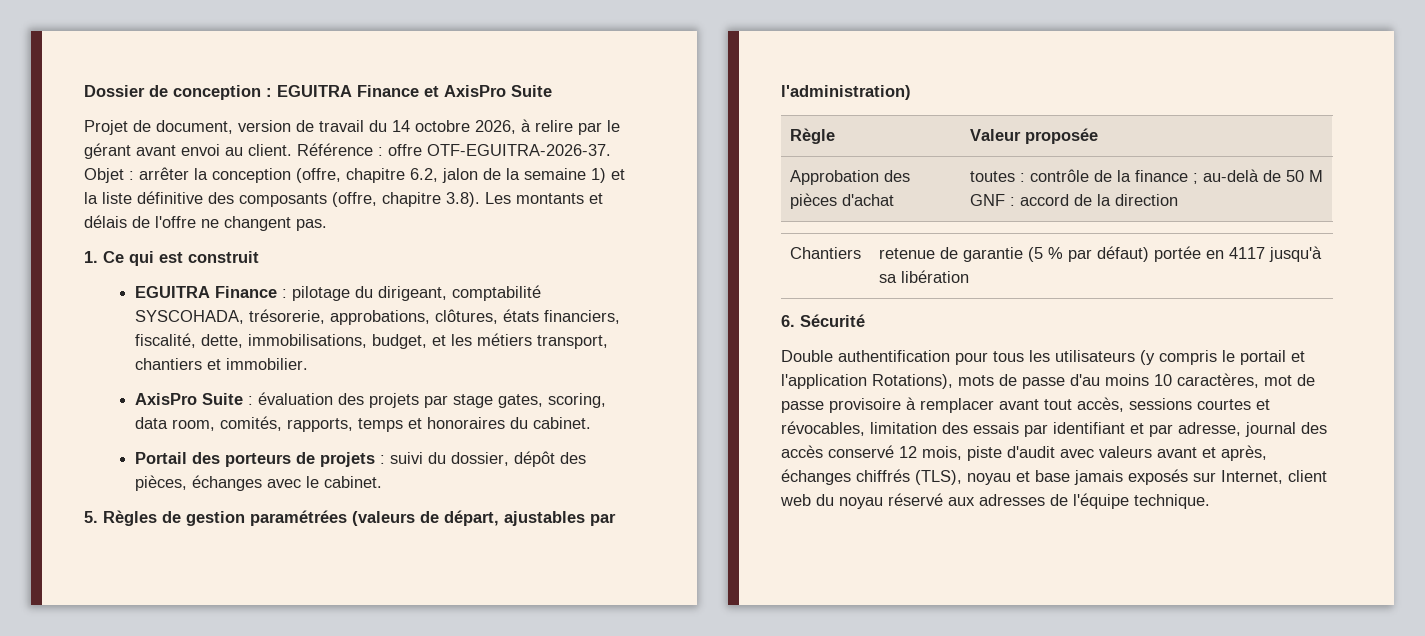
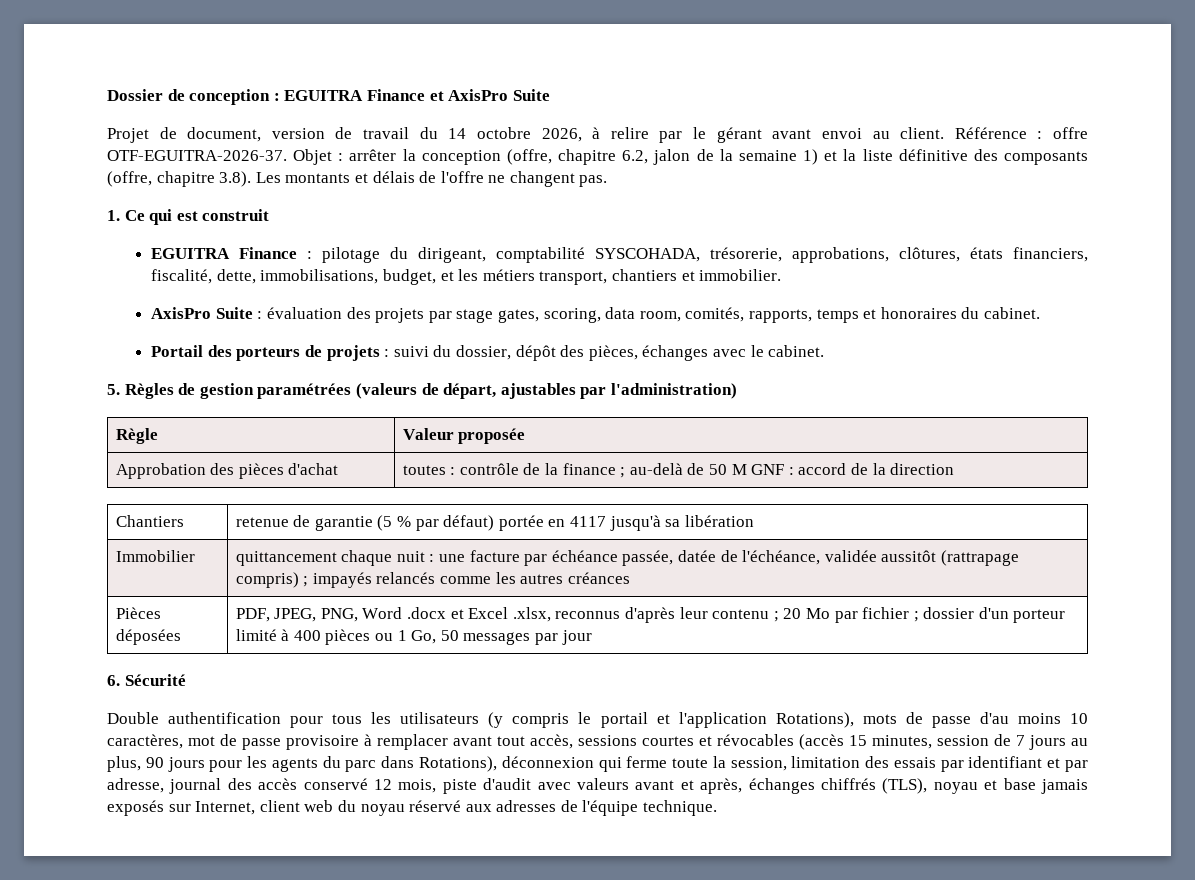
(969, 276) none -> [115,550,195,562] [235,550,1019,566] [235,572,630,588] [115,607,161,619] [115,629,181,645] [235,607,1066,623] [235,629,592,645] // Immobilier | quittancement chaque nuit : une facture par échéance passée, datée de l'échéance, validée aussitôt (rattrapage compris) ; impayés relancés comme les autres créances // Pièces déposées | PDF, JPEG, PNG, Word .docx et Excel .xlsx, reconnus d'après leur contenu ; 20 Mo par fichier ; dossier d'un porteur limité à 400 pièces ou 1 Go, 50 messages par jour
[781,421,865,436] révocables, -> [717,734,1088,750] [107,756,787,772] révocables (accès 15 minutes, session de 7 jours au plus, 90 jours pour les agents du parc dans Rotations), déconnexion qui ferme toute la session,

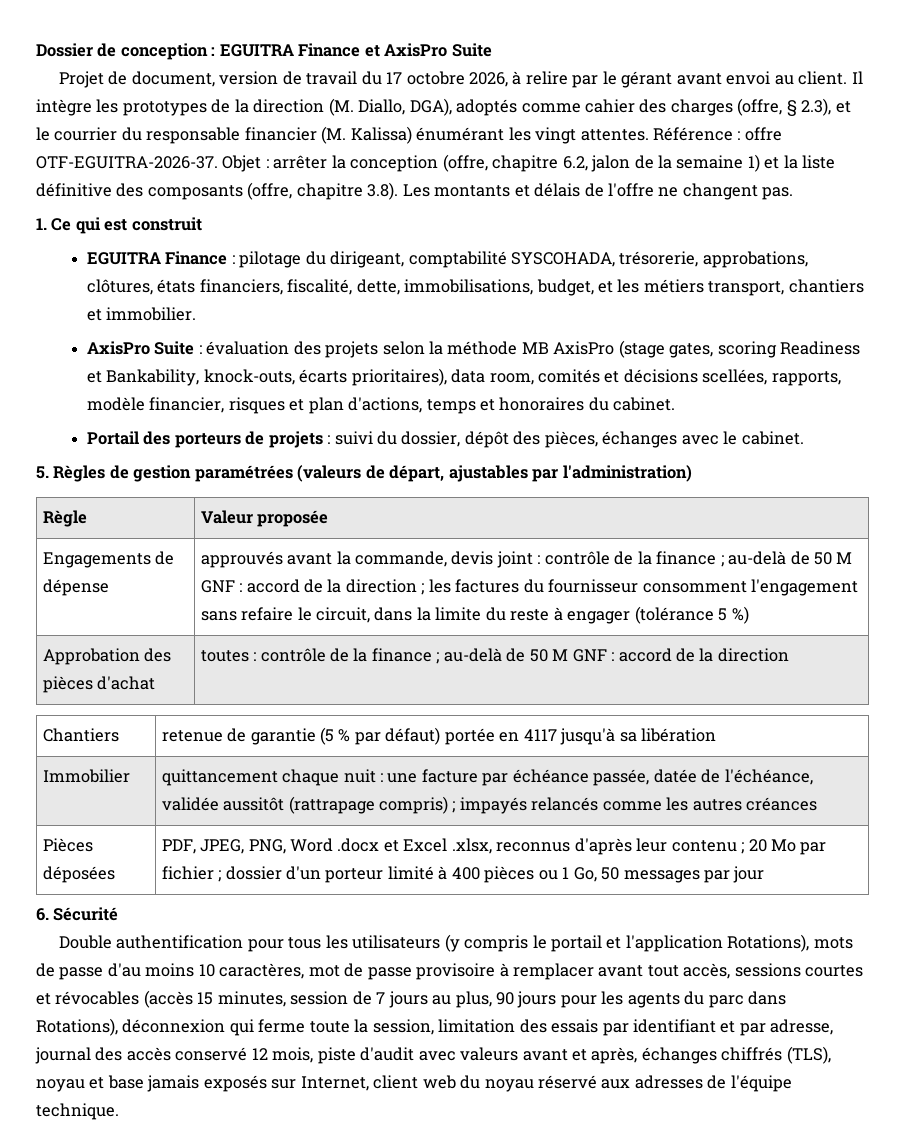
[448,128,467,139] 14 -> [386,72,403,84] 17
(945, 133) none -> [851,71,863,84] [36,98,851,116] [36,126,649,144] Il intègre les prototypes de la direction (M. Diallo, DGA), adoptés comme cahier des charges (offre, § 2.3), et le courrier du responsable financier (M. Kalissa) énumérant les vingt attentes.
[428,307,812,323] par stage gates, scoring, data room, comités, rapports, -> [382,340,861,358] [86,368,841,386] [86,397,423,414] selon la méthode MB AxisPro (stage gates, scoring Readiness et Bankability, knock-outs, écarts prioritaires), data room, comités et décisions scellées, rapports, modèle financier, risques et plan d'actions,
(526, 436) none -> [42,551,175,568] [42,579,109,596] [200,551,853,568] [200,579,859,596] [200,606,749,624] // Engagements de dépense | approuvés avant la commande, devis joint : contrôle de la finance ; au-delà de 50 M GNF : accord de la direction ; les factures du fournisseur consomment l'engagement sans refaire le circuit, dans la limite du reste à engager (tolérance 5 %)

